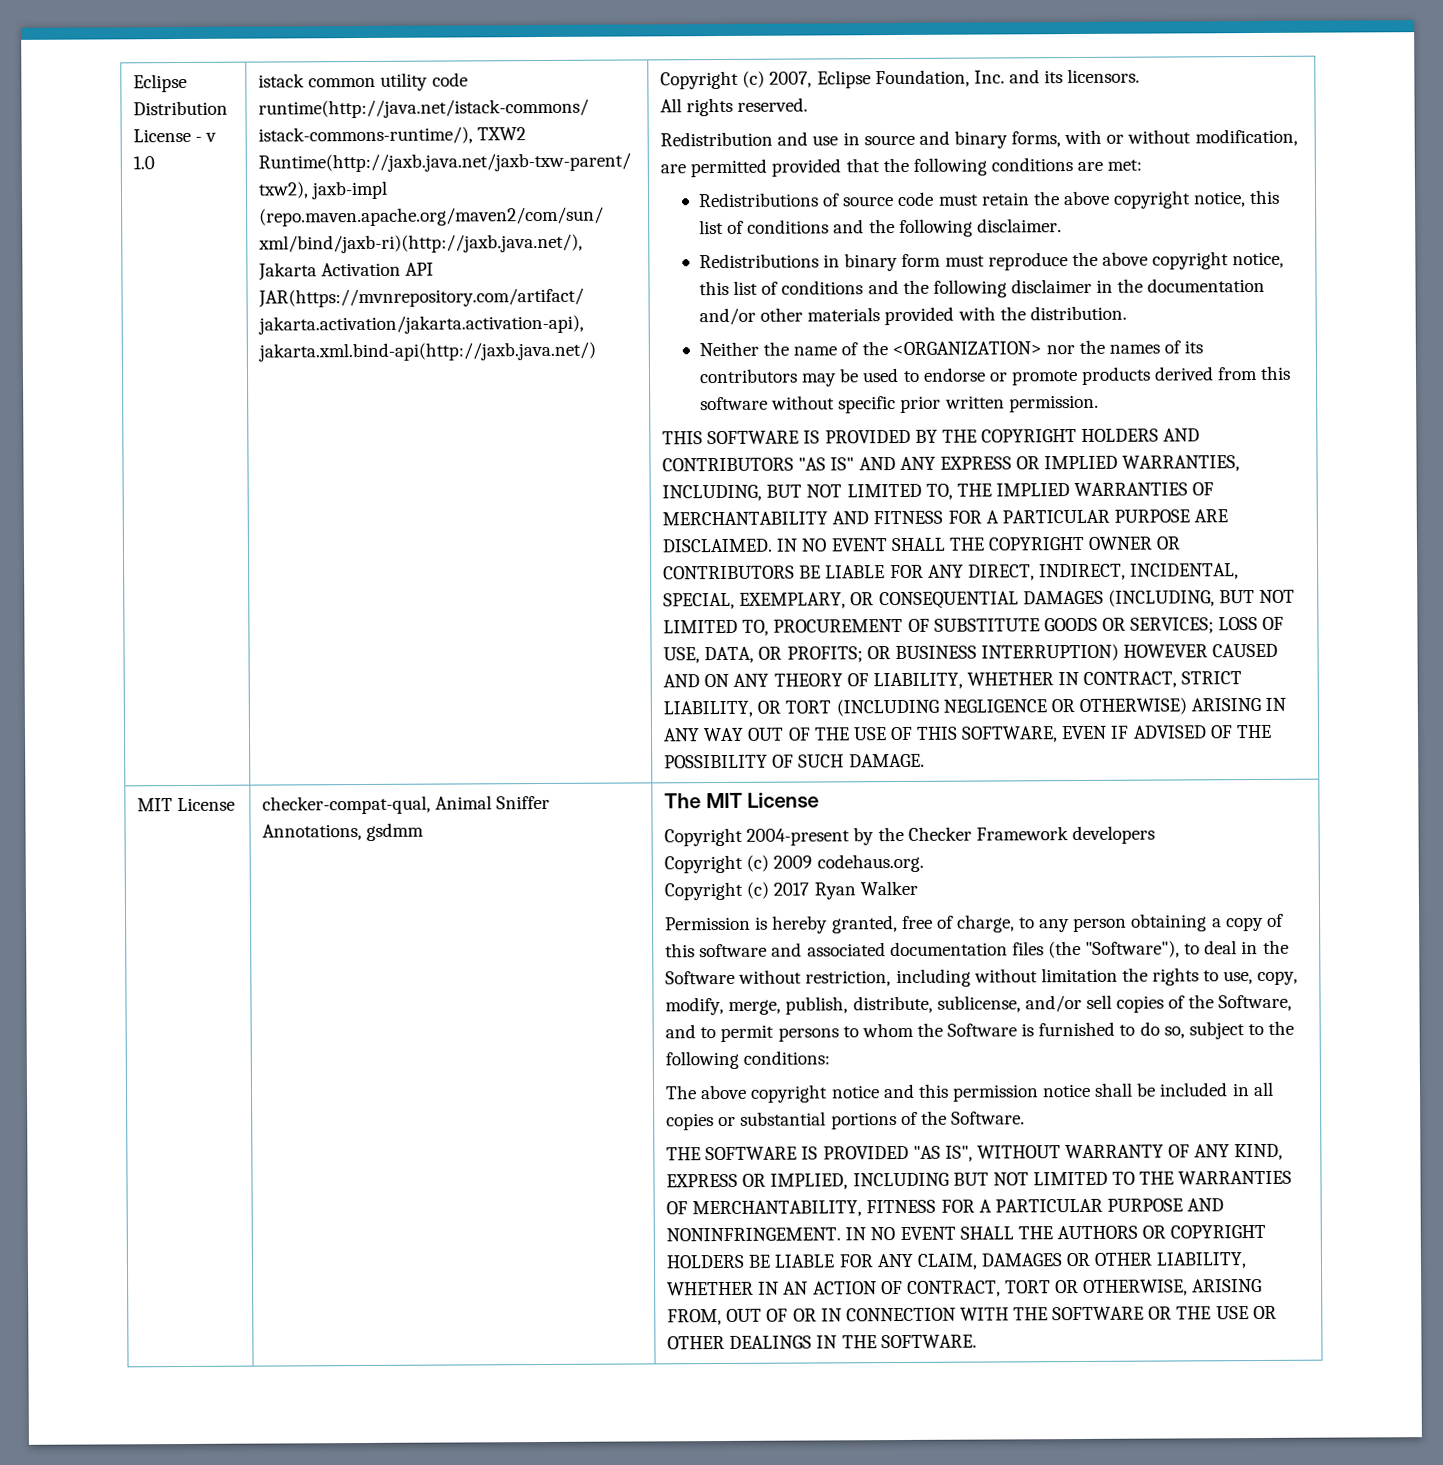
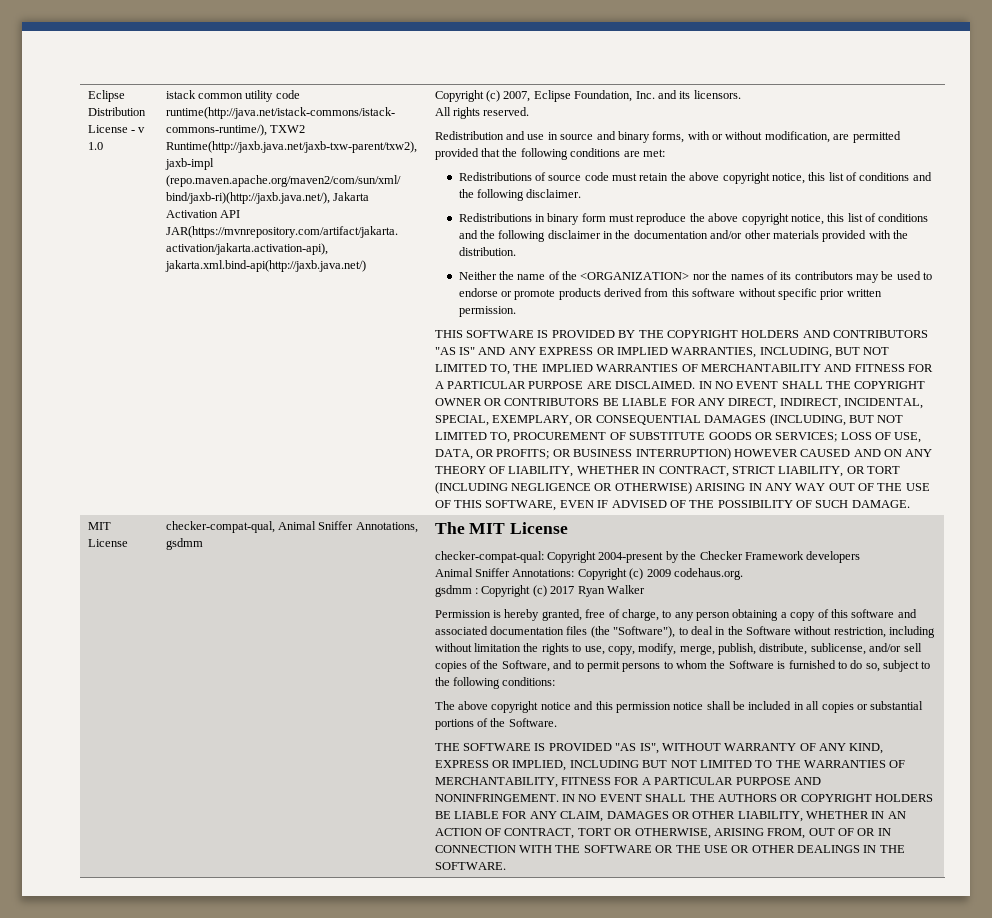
(820, 800) none -> [434,551,544,563] checker-compat-qual:
(1155, 835) none -> [434,568,575,577] Animal Sniffer Annotations:
(924, 863) none -> [434,585,479,597] gsdmm :

